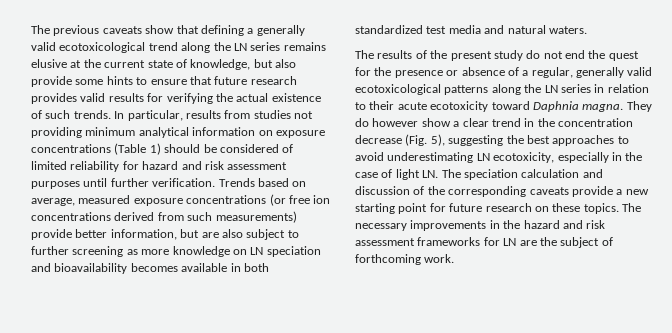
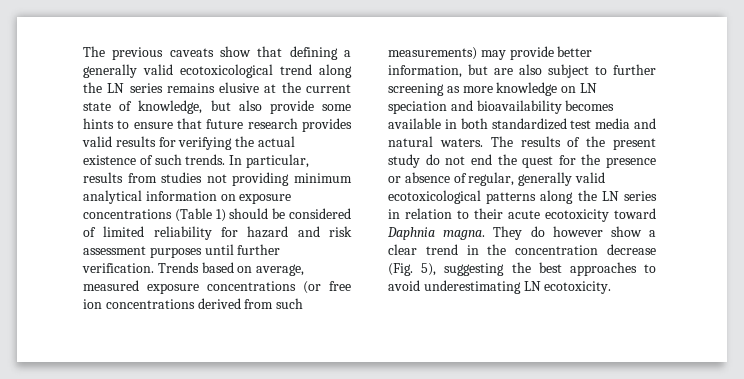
(297, 217) none -> [480,50,506,60] may
(587, 30) // -> (483, 142) none
[522,70,529,76] a -> (467, 178) none
[493,152,643,163] [355,169,603,180] [355,186,649,197] [355,203,641,214] [355,220,606,231] [355,237,613,248] [355,254,455,265] ecotoxicity, especially in the case of light LN. The speciation calculation and discussion of the corresponding caveats provide a new starting point for future research on these topics. The necessary improvements in the hazard and risk assessment frameworks for LN are the subject of forthcoming work. -> [544,281,612,294] ecotoxicity.

